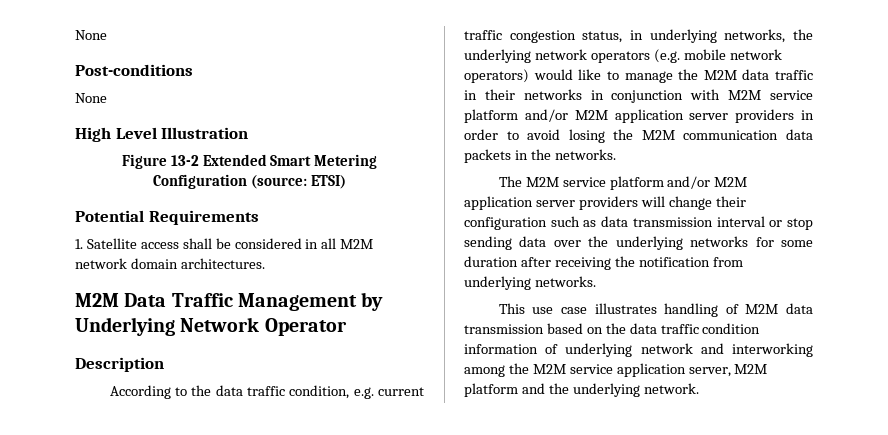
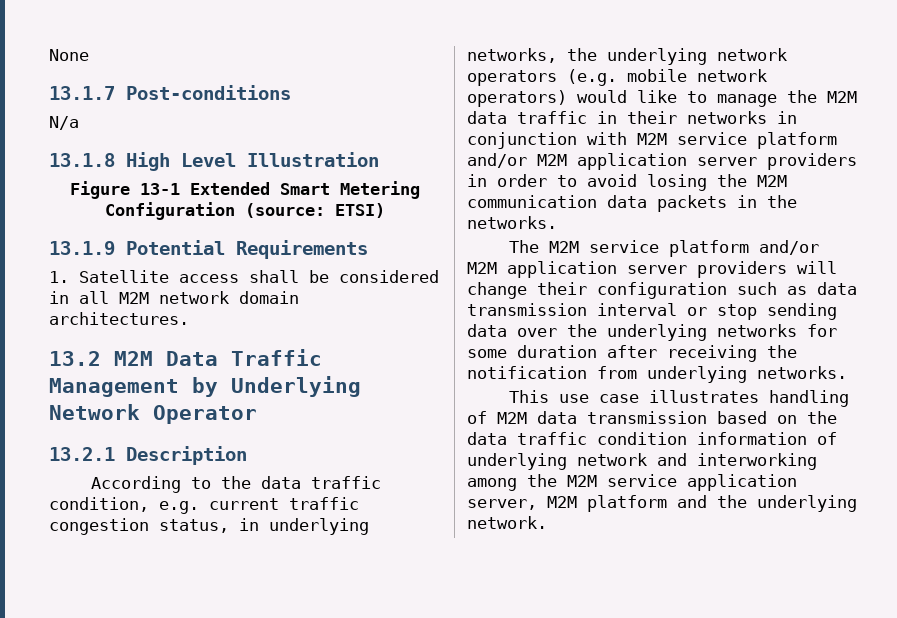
[75,30,107,40] None // -> [49,49,89,61] [49,86,115,100] None // 13.1.7
[75,93,107,103] None // -> [49,116,79,130] [49,153,115,167] N/a // 13.1.8
[170,155,199,166] 13-2 -> [139,183,180,195] 13-1
(346, 182) none -> [49,241,115,255] 13.1.9
(265, 263) none -> [49,351,101,366] 13.2
(347, 327) none -> [49,447,115,461] 13.2.1

